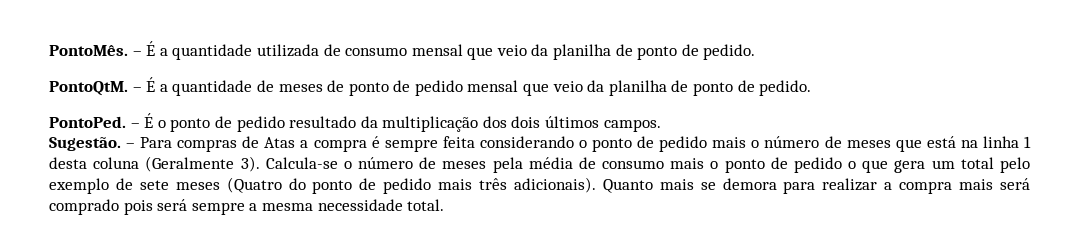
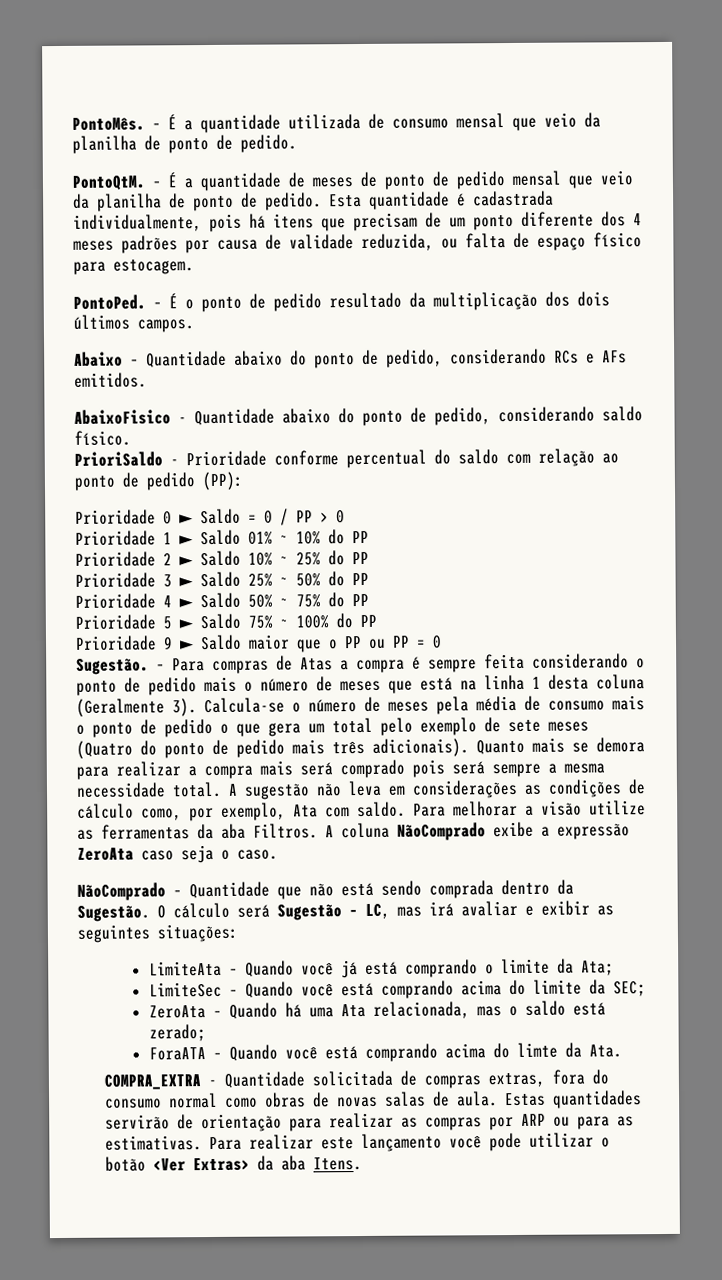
(812, 88) none -> [329,190,554,210] [73,211,642,232] [73,232,642,254] [73,259,194,275] Esta quantidade é cadastrada individualmente, pois há itens que precisam de um ponto diferente dos 4 meses padrões por causa de validade reduzida, ou falta de espaço físico para estocagem.
(661, 125) none -> [74,348,627,369] [74,372,147,388] [74,406,643,426] [74,430,131,446] [74,448,619,469] [74,471,244,491] [75,508,345,526] [75,529,369,546] [75,550,369,567] [75,571,369,588] [75,592,369,609] [75,613,377,630] [75,634,442,653] // Abaixo – Quantidade abaixo do ponto de pedido, considerando RCs e AFs emitidos. // AbaixoFisico - Quantidade abaixo do ponto de pedido, considerando saldo físico. // PrioriSaldo - Prioridade conforme percentual do saldo com relação ao ponto de pedido (PP): // Prioridade 0 ► Saldo = 0 / PP > 0 // Prioridade 1 ► Saldo 01% ~ 10% do PP // Prioridade 2 ► Saldo 10% ~ 25% do PP // Prioridade 3 ► Saldo 25% ~ 50% do PP // Prioridade 4 ► Saldo 50% ~ 75% do PP // Prioridade 5 ► Saldo 75% ~ 100% do PP // Prioridade 9 ► Saldo maior que o PP ou PP = 0
(445, 205) none -> [228,779,646,800] [77,800,646,822] [77,821,630,841] [77,844,278,864] [77,879,574,901] [77,900,614,922] [77,923,238,943] [148,958,614,979] [148,979,646,999] [148,1000,606,1019] [148,1024,206,1042] [148,1042,622,1062] [103,1069,609,1090] [104,1090,642,1109] [104,1112,634,1133] [104,1132,610,1153] [104,1155,362,1172] A sugestão não leva em considerações as condições de cálculo como, por exemplo, Ata com saldo. Para melhorar a visão utilize as ferramentas da aba Filtros. A coluna NãoComprado exibe a expressão ZeroAta caso seja o caso. // NãoComprado – Quantidade que não está sendo comprada dentro da Sugestão. O cálculo será Sugestão – LC, mas irá avaliar e exibir as seguintes situações: // LimiteAta – Quando você já está comprando o limite da Ata; // LimiteSec – Quando você está comprando acima do limite da SEC; // ZeroAta – Quando há uma Ata relacionada, mas o saldo está zerado; // ForaATA – Quando você está comprando acima do limte da Ata. // COMPRA_EXTRA - Quantidade solicitada de compras extras, fora do consumo normal como obras de novas salas de aula. Estas quantidades servirão de orientação para realizar as compras por ARP ou para as estimativas. Para realizar este lançamento você pode utilizar o botão <Ver Extras> da aba Itens.

